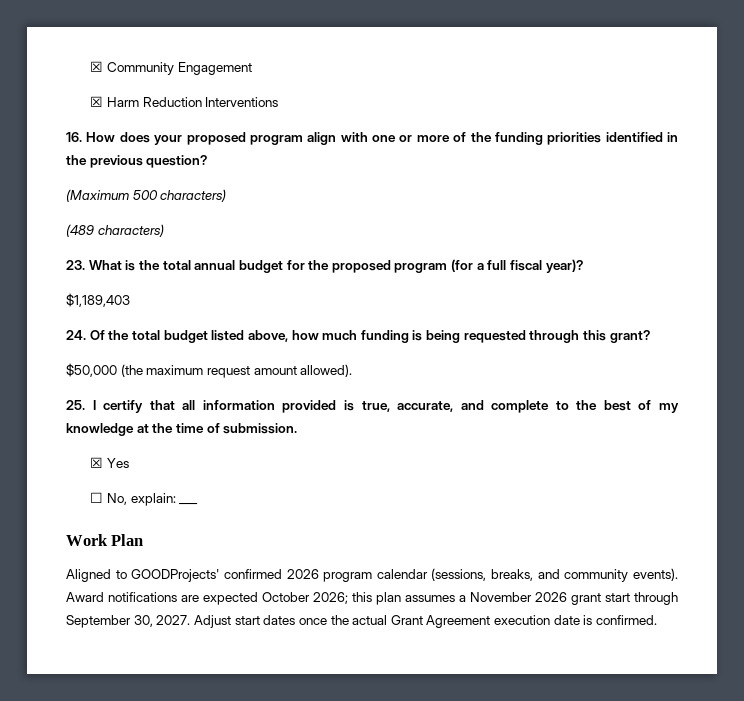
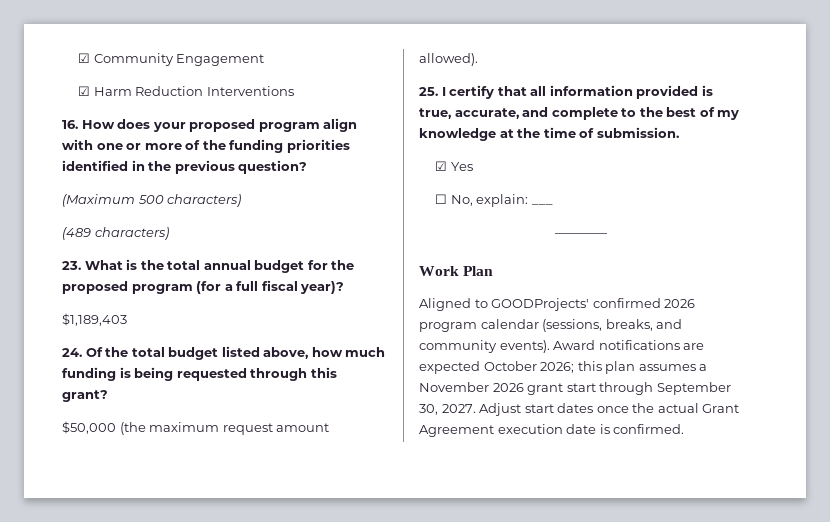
[90,61,104,72] ☒ -> [78,53,91,63] ☑
[90,96,104,107] ☒ -> [78,86,91,96] ☑
[90,457,104,468] ☒ -> [435,161,448,171] ☑
(199, 504) none -> [555,233,607,237] // ――――

